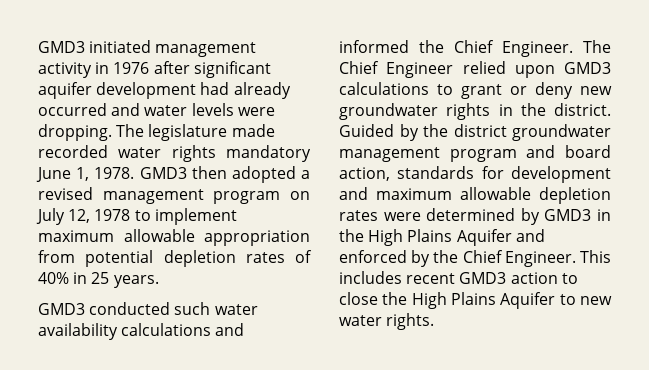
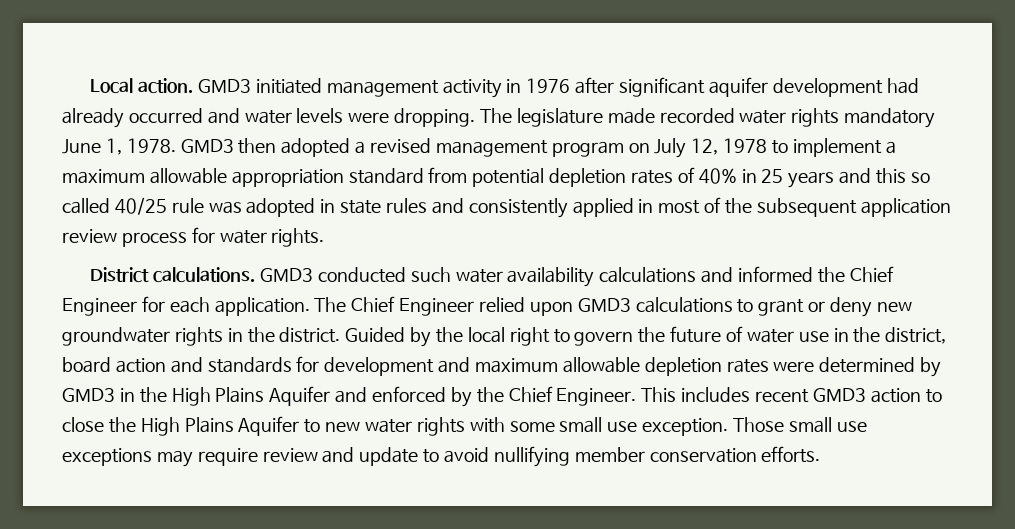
(38, 47) none -> [90,78,194,94] Local action.
(237, 216) none -> [885,141,896,154] a
(310, 238) none -> [348,168,424,184] standard
[113,275,159,288] years. // -> [788,168,930,188] [62,197,951,218] [62,227,325,247] [90,267,256,283] years and this so called 40/25 rule was adopted in state rules and consistently applied in most of the subsequent application review process for water rights. // District calculations.
[502,41,573,57] Engineer. -> [62,296,310,316] Engineer for each application.
[453,124,611,141] [339,145,611,162] [339,167,390,181] district groundwater management program and board action, -> [467,326,947,346] [62,357,203,373] local right to govern the future of water use in the district, board action and
[386,313,435,330] rights. -> [416,417,867,436] [62,446,821,467] rights with some small use exception. Those small use exceptions may require review and update to avoid nullifying member conservation efforts.

